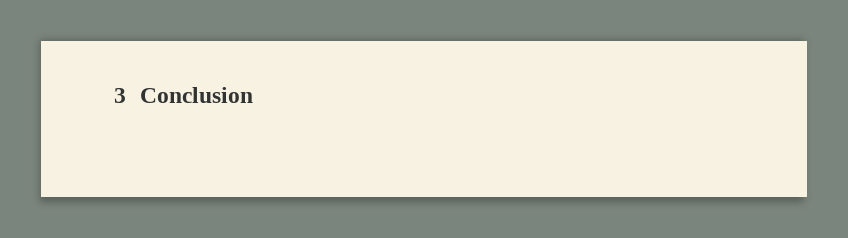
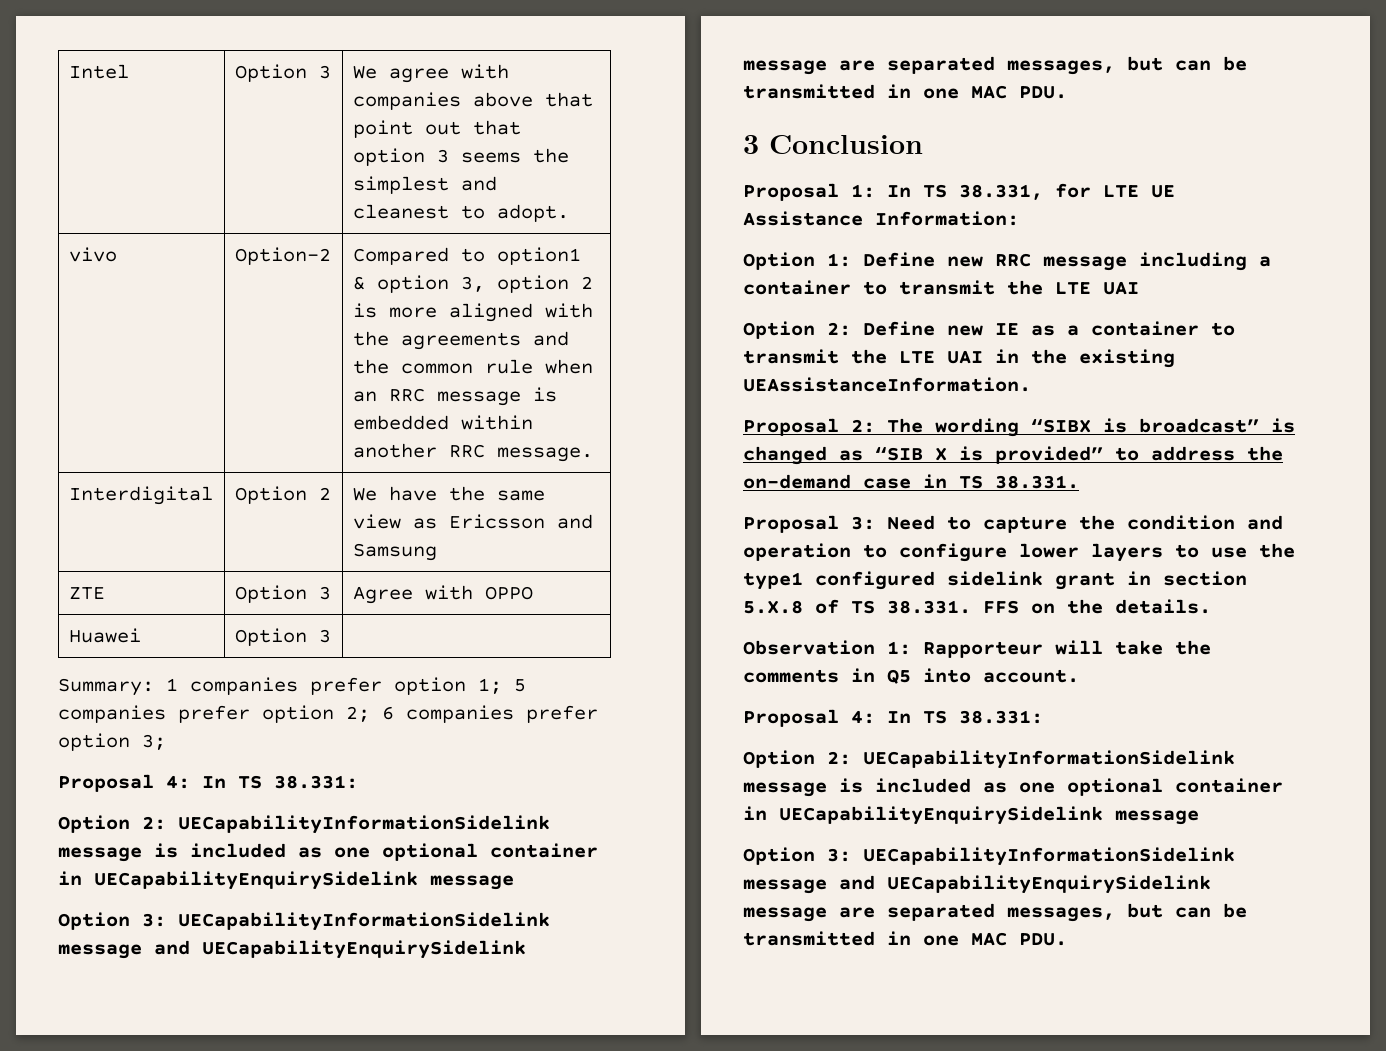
[114,87,254,103] 3 Conclusion -> [68,64,129,79] [234,64,331,82] [352,64,509,83] [352,92,593,110] [352,120,521,138] [352,148,569,166] [352,176,497,194] [352,204,569,222] [68,247,117,262] [234,247,331,265] [352,247,581,265] [352,275,593,293] [352,303,593,322] [352,331,569,350] [352,359,593,374] [352,387,557,406] [352,415,533,430] [352,443,593,462] [68,486,213,505] [234,486,331,504] [352,486,545,501] [352,514,593,529] [352,543,437,561] [68,587,105,600] [234,585,331,603] [352,585,533,604] [68,628,141,643] [234,628,331,646] [58,677,526,696] [58,705,598,723] [58,733,166,751] [58,774,358,792] [58,815,550,834] [58,843,598,862] [58,871,514,890] [58,912,550,931] [58,940,526,959] [743,56,1247,75] [743,84,1067,99] [743,135,924,154] [743,183,1175,201] [743,211,1019,226] [743,252,1271,271] [743,280,1139,295] [743,321,1235,339] [743,349,1175,368] [743,377,1031,392] [743,418,1295,437] [743,446,1283,465] [743,474,1079,489] [743,515,1283,533] [743,543,1295,562] [743,571,1247,590] [743,599,1211,614] [743,640,1211,658] [743,668,1079,684] [743,709,1043,727] [743,750,1235,769] [743,778,1283,797] [743,806,1199,825] [743,847,1235,866] [743,875,1211,894] [743,903,1247,922] [743,931,1067,946] Intel | Option 3 | We agree with companies above that point out that option 3 seems the simplest and cleanest to adopt. // vivo | Option-2 | Compared to option1 & option 3, option 2 is more aligned with the agreements and the common rule when an RRC message is embedded within another RRC message. // Interdigital | Option 2 | We have the same view as Ericsson and Samsung // ZTE | Option 3 | Agree with OPPO // Huawei | Option 3 | // Summary: 1 companies prefer option 1; 5 companies prefer option 2; 6 companies prefer option 3; // Proposal 4: In TS 38.331: // Option 2: UECapabilityInformationSidelink message is included as one optional container in UECapabilityEnquirySidelink message // Option 3: UECapabilityInformationSidelink message and UECapabilityEnquirySidelink message are separated messages, but can be transmitted in one MAC PDU. // 3 Conclusion // Proposal 1: In TS 38.331, for LTE UE Assistance Information: // Option 1: Define new RRC message including a container to transmit the LTE UAI // Option 2: Define new IE as a container to transmit the LTE UAI in the existing UEAssistanceInformation. // Proposal 2: The wording “SIBX is broadcast” is changed as “SIB X is provided” to address the on-demand case in TS 38.331. // Proposal 3: Need to capture the condition and operation to configure lower layers to use the type1 configured sidelink grant in section 5.X.8 of TS 38.331. FFS on the details. // Observation 1: Rapporteur will take the comments in Q5 into account. // Proposal 4: In TS 38.331: // Option 2: UECapabilityInformationSidelink message is included as one optional container in UECapabilityEnquirySidelink message // Option 3: UECapabilityInformationSidelink message and UECapabilityEnquirySidelink message are separated messages, but can be transmitted in one MAC PDU.

